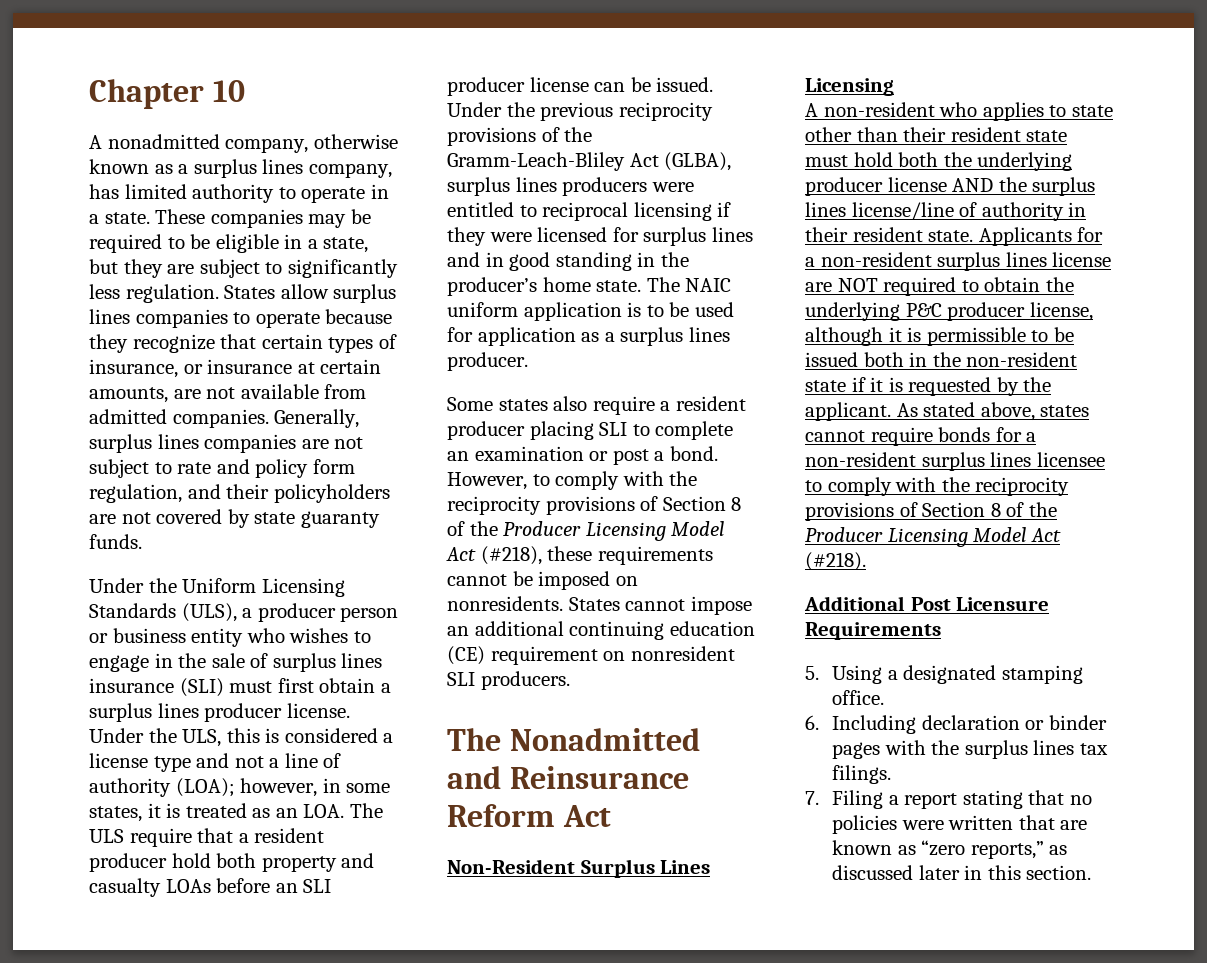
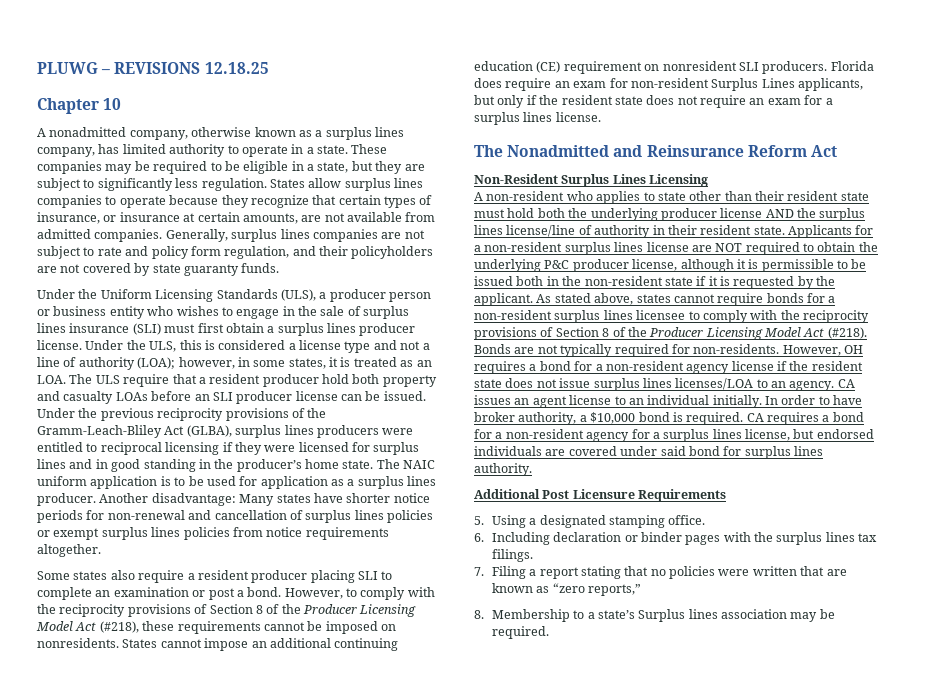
(89, 94) none -> [37,62,269,74] PLUWG – REVISIONS 12.18.25 //
(528, 361) none -> [99,493,430,506] [37,510,433,523] [37,527,389,540] [37,544,101,557] Another disadvantage: Many states have shorter notice periods for non-renewal and cancellation of surplus lines policies or exempt surplus lines policies from notice requirements altogether.
(570, 680) none -> [830,61,874,71] [474,78,863,91] [474,95,833,108] [474,112,601,125] Florida does require an exam for non-resident Surplus Lines applicants, but only if the resident state does not require an exam for a surplus lines license.
(866, 561) none -> [474,344,863,357] [474,361,863,374] [474,378,855,391] [474,395,863,408] [474,412,864,425] [474,429,874,442] [474,446,823,459] [474,463,532,476] Bonds are not typically required for non-residents. However, OH requires a bond for a non-resident agency license if the resident state does not issue surplus lines licenses/LOA to an agency. CA issues an agent license to an individual initially. In order to have broker authority, a $10,000 bond is required. CA requires a bond for a non-resident agency for a surplus lines license, but endorsed individuals are covered under said bond for surplus lines authority.
[1049,845,1068,855] [832,865,1092,880] as discussed later in this section. -> [474,609,835,622] [491,626,549,639] // 8. Membership to a state’s Surplus lines association may be required.

